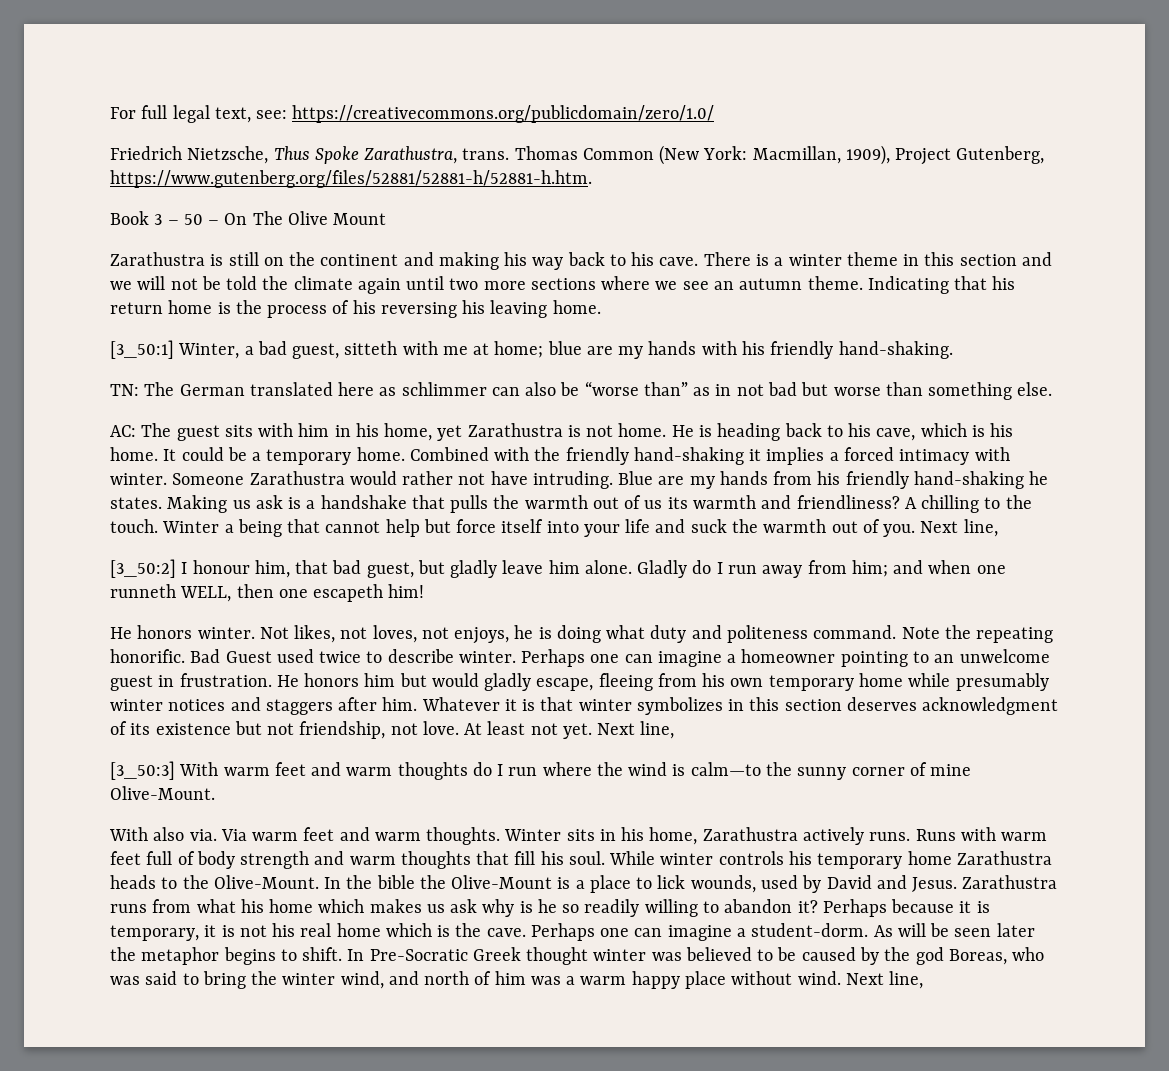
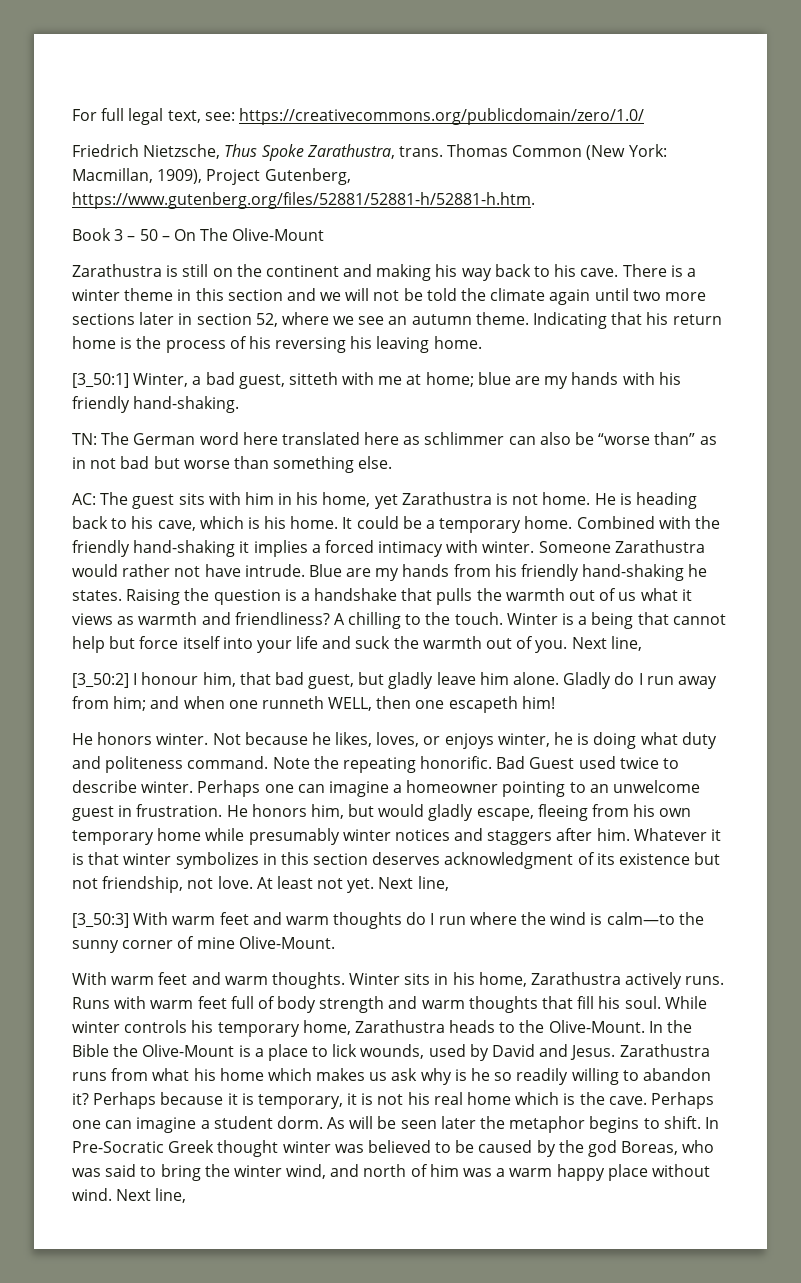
[287,211,387,225] Olive Mount -> [232,228,325,241] Olive-Mount
(596, 284) none -> [139,312,278,327] later in section 52,
(245, 390) none -> [199,432,278,445] word here
[532,471,613,489] intruding. -> [244,564,305,577] intrude.
[167,495,283,513] Making us ask -> [126,588,281,605] Raising the question
[667,497,688,509] its -> [640,588,692,601] [72,613,135,625] what it views as
(220, 527) none -> [562,613,575,625] is
[294,625,510,644] likes, not loves, not enjoys, -> [244,732,550,749] because he likes, loves, or enjoys winter,
[364,673,396,687] him -> [310,804,344,819] him,
[153,827,247,841] also via. Via -> (107, 978) none
[907,851,952,865] home -> [302,1020,351,1035] home,
[376,875,415,889] bible -> [72,1044,109,1057] Bible
[751,923,869,937] student-dorm. -> [213,1116,323,1129] student dorm.

